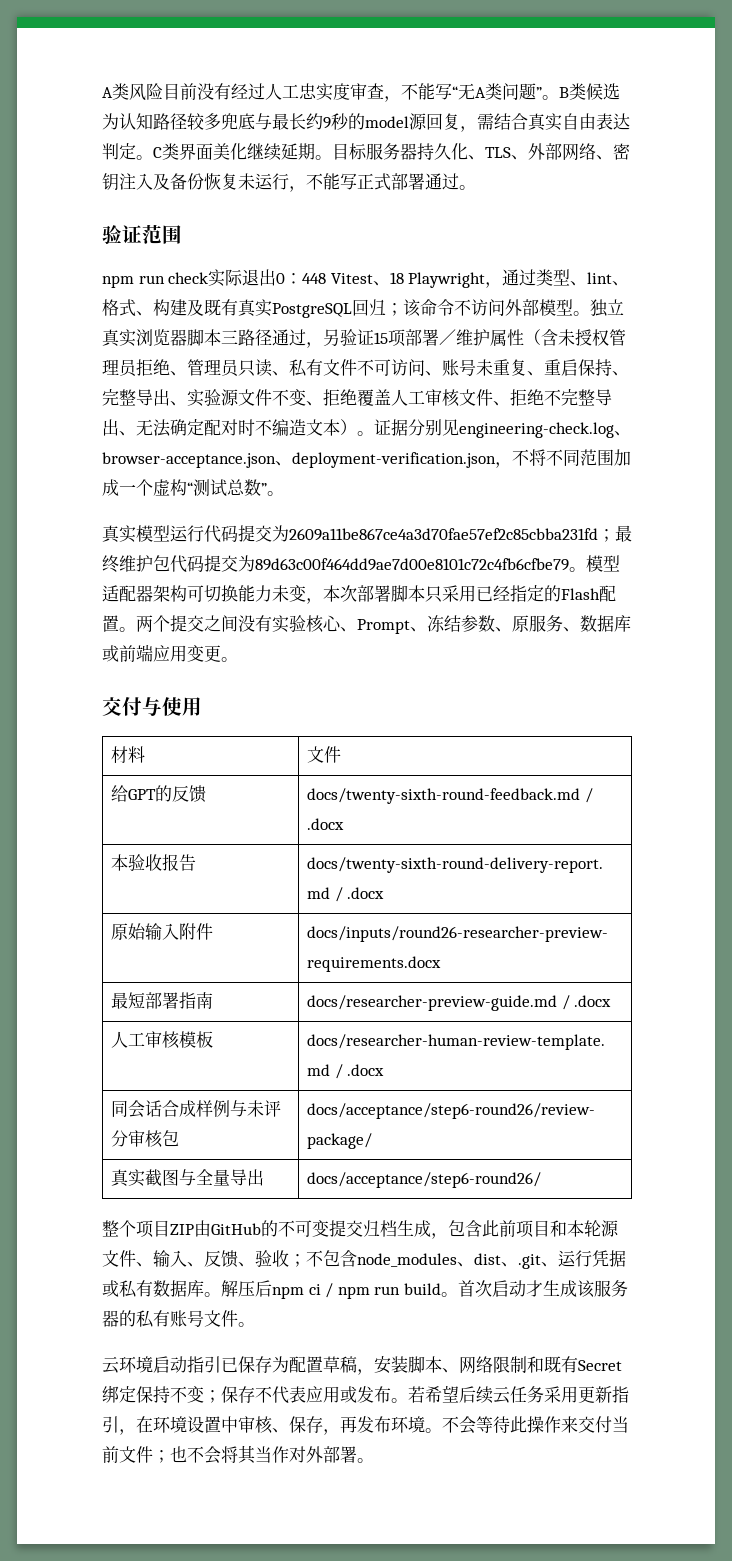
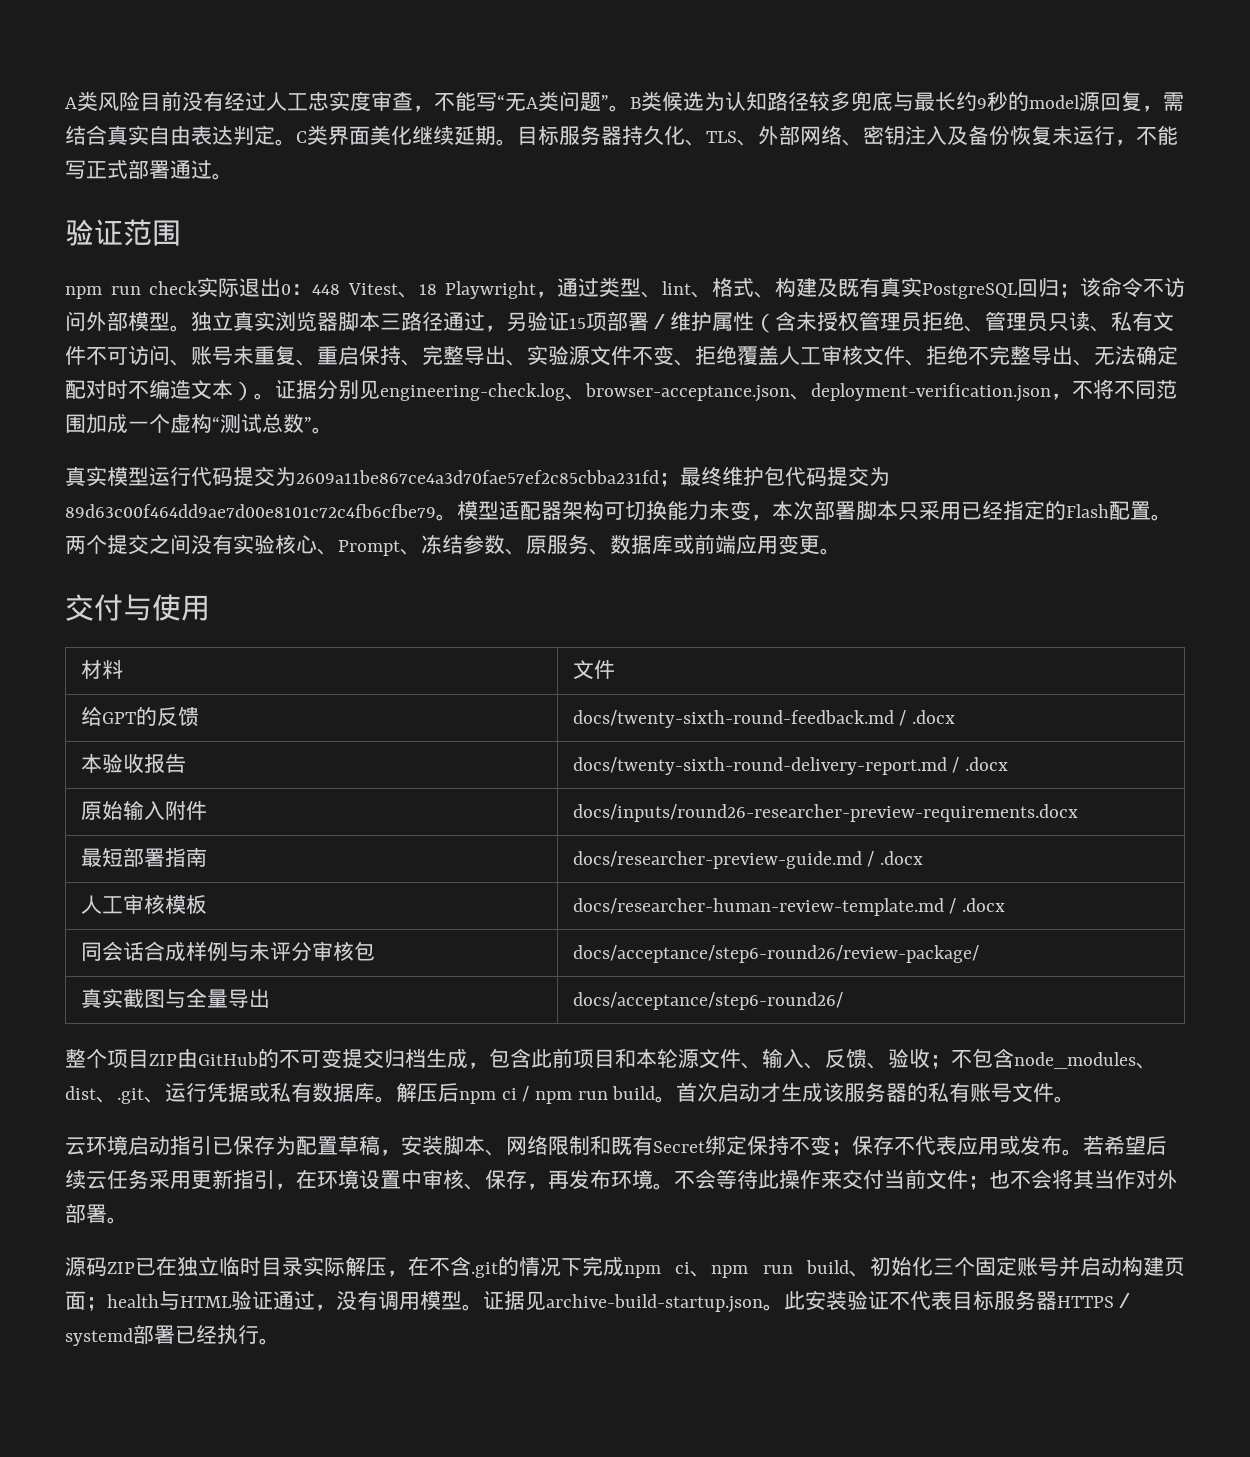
(374, 1460) none -> [65,1256,1185,1278] [65,1290,1135,1313] [65,1324,280,1346] // 源码ZIP已在独立临时目录实际解压，在不含.git的情况下完成npm ci、npm run build、初始化三个固定账号并启动构建页面；health与HTML验证通过，没有调用模型。证据见archive-build-startup.json。此安装验证不代表目标服务器HTTPS／systemd部署已经执行。

